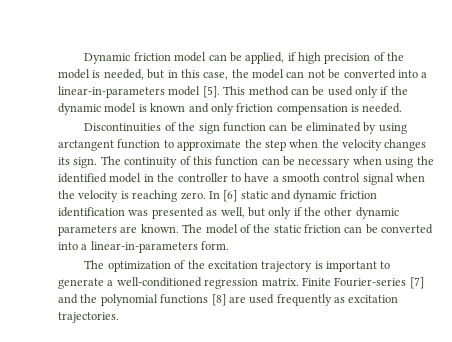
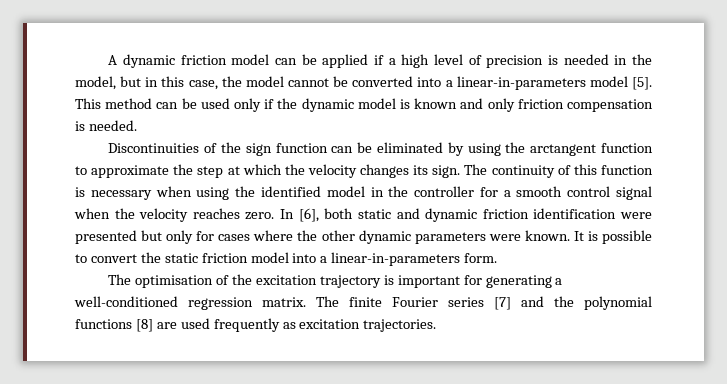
[84,53,131,64] Dynamic -> [108,54,175,68] A dynamic
[245,52,405,64] [58,69,144,80] applied, if high precision of the model is needed, -> [322,54,652,68] [75,76,116,90] applied if a high level of precision is needed in the model,
[286,70,325,78] can not -> [288,78,329,87] cannot
(407, 128) none -> [505,142,526,153] the
[289,139,319,148] when -> [227,164,282,175] at which
[261,156,295,166] can be -> [75,187,85,197] is
[230,173,270,182] to have -> [479,187,498,197] for
[120,190,238,202] is reaching zero. In [6] -> [192,208,354,222] reaches zero. In [6], both
[128,207,399,219] [58,224,434,236] was presented as well, but only if the other dynamic parameters are known. The model of the static friction can be converted -> [620,212,653,219] [75,230,652,244] [75,252,289,263] were presented but only for cases where the other dynamic parameters were known. It is possible to convert the static friction model
[107,261,171,272] optimization -> [135,275,214,288] optimisation
[380,261,391,269] [58,278,104,289] to generate -> [463,275,552,288] for generating
[301,277,407,287] Finite Fourier-series -> [316,296,484,307] The finite Fourier series

